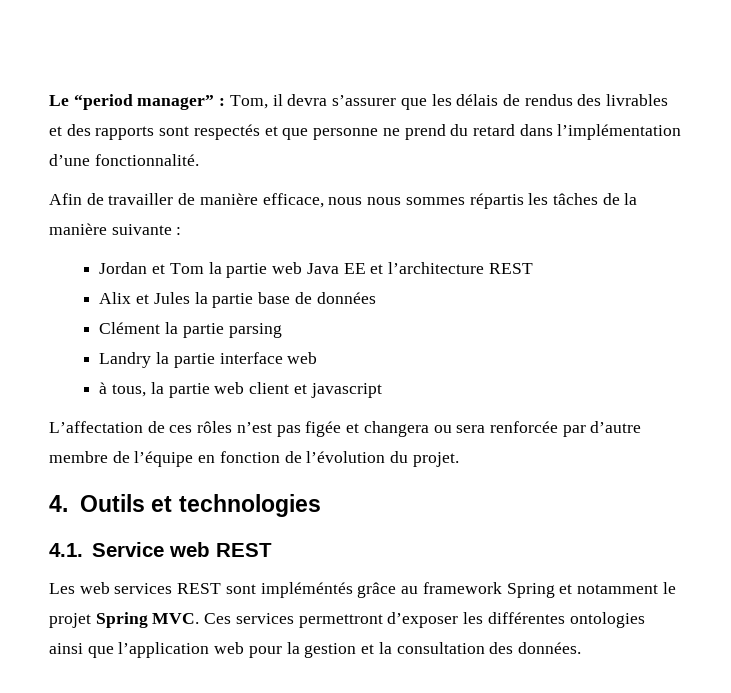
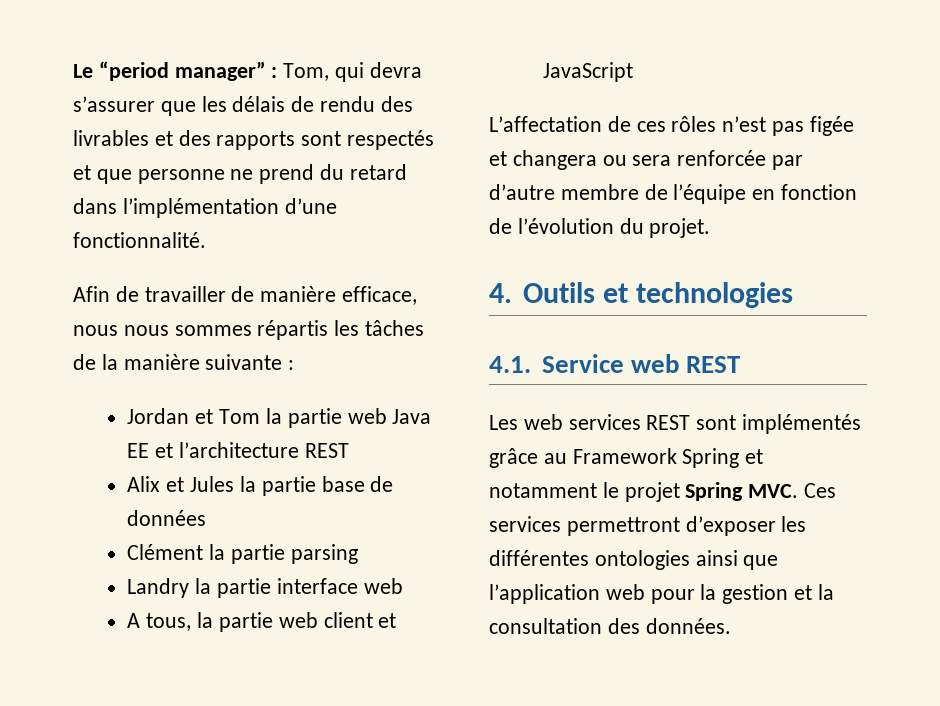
[272,94,283,106] il -> [335,62,365,82] qui
[524,94,573,106] rendus -> [320,96,376,112] rendu
[99,382,108,394] à -> [127,613,141,628] A
[310,383,382,398] javascript -> [543,62,634,82] JavaScript
[260,582,353,598] impléméntés -> [742,414,862,434] implémentés
[422,582,502,594] framework -> [572,448,677,464] Framework

